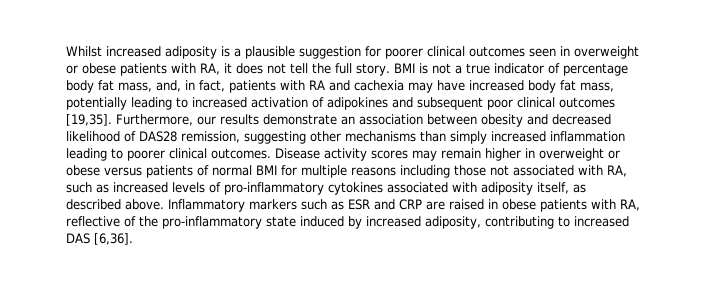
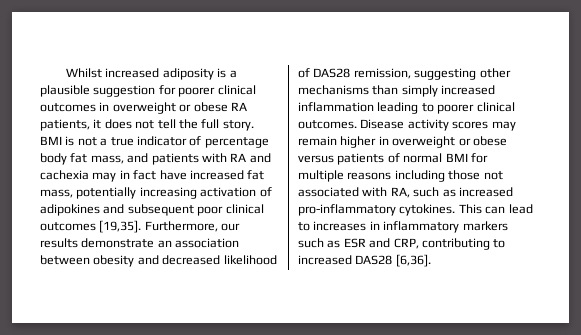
[529,46,639,59] [66,63,220,76] seen in overweight or obese patients with RA, -> [99,102,247,114] [40,119,90,131] in overweight or obese RA patients,
[156,80,225,92] and, in fact, -> [127,153,149,163] and
(433, 87) none -> [119,170,157,180] in fact
[528,80,556,93] body -> (244, 175) none
[131,97,247,110] leading to increased -> [139,187,197,199] increasing
[172,182,586,195] [66,199,245,212] levels of pro-inflammatory cytokines associated with adiposity itself, as described above. Inflammatory -> [298,204,533,216] [298,221,460,233] pro-inflammatory cytokines. This can lead to increases in inflammatory
[399,199,640,212] [66,216,481,229] CRP are raised in obese patients with RA, reflective of the pro-inflammatory state induced by increased adiposity, -> [393,238,419,249] CRP,
[66,233,90,244] DAS -> [355,255,393,265] DAS28

